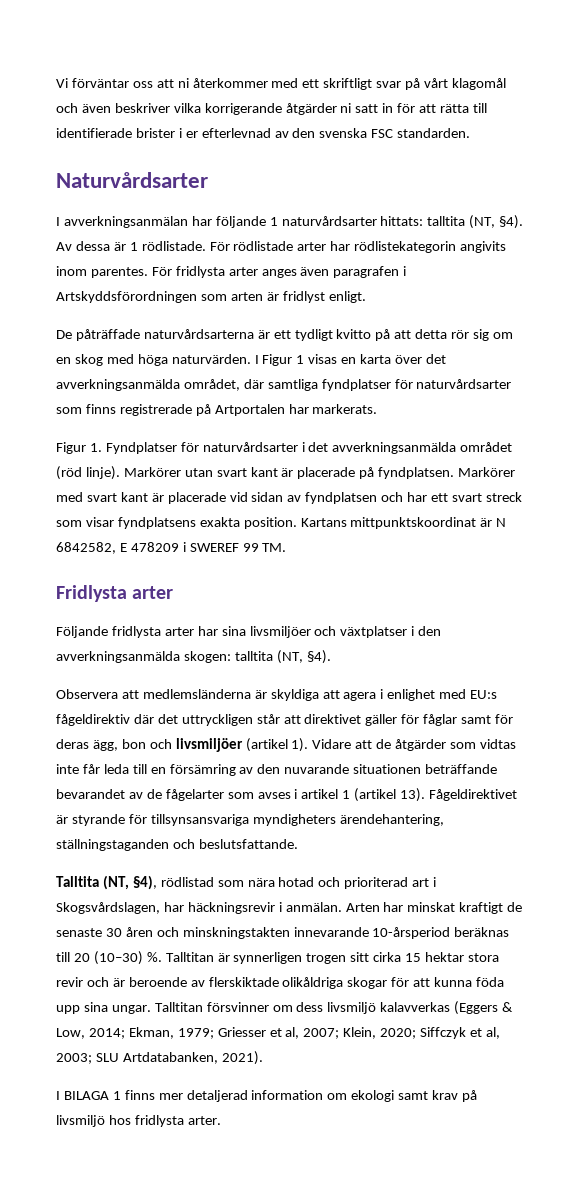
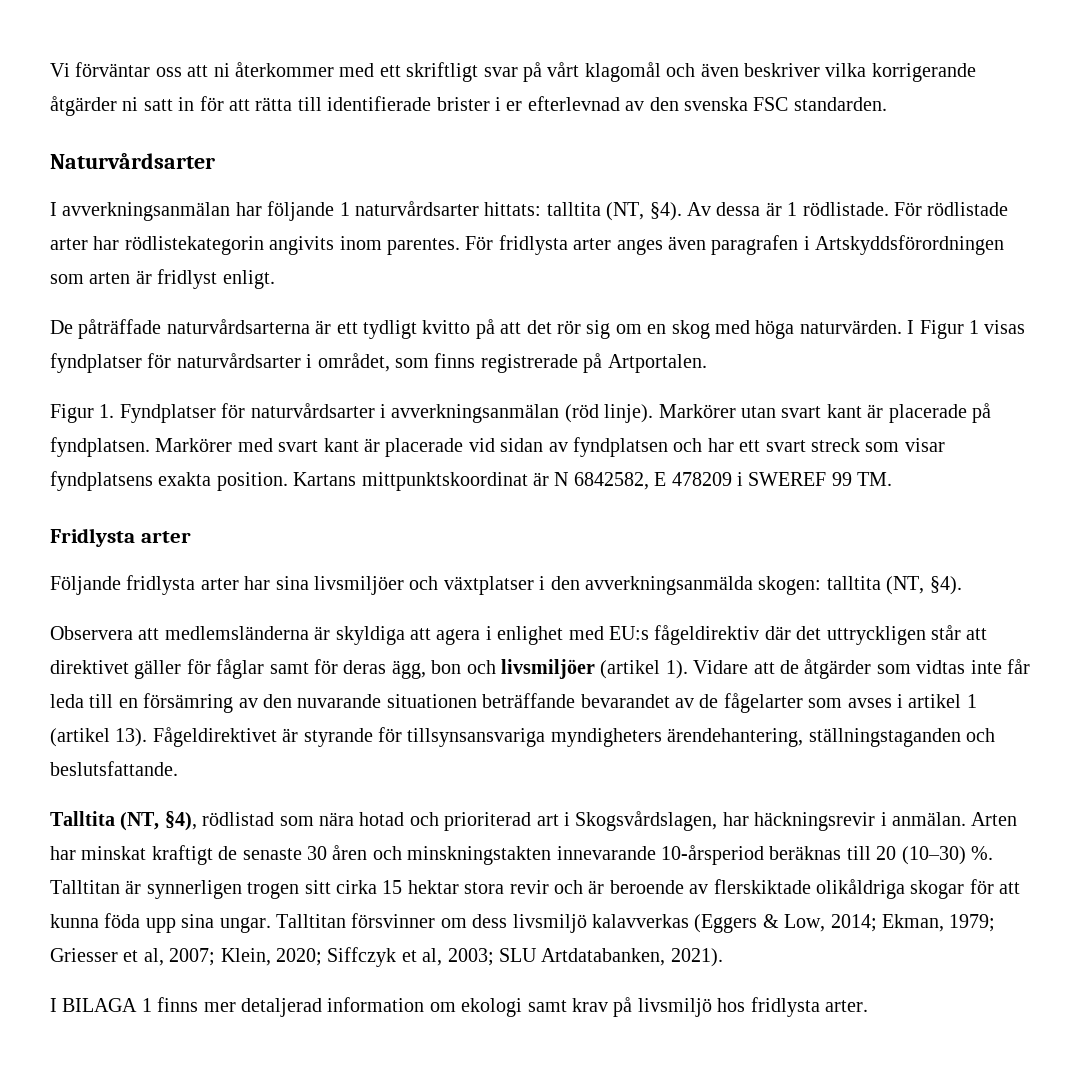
[415,329,448,339] detta -> [526,320,552,334] det
[341,354,446,364] [56,379,318,391] en karta över det avverkningsanmälda området, där samtliga -> (1026, 327) none
(512, 384) none -> [306,353,390,372] i området,
[214,404,378,416] Artportalen har markerats. -> [607,354,707,373] Artportalen.
[308,442,513,454] det avverkningsanmälda området -> [391,404,560,423] avverkningsanmälan

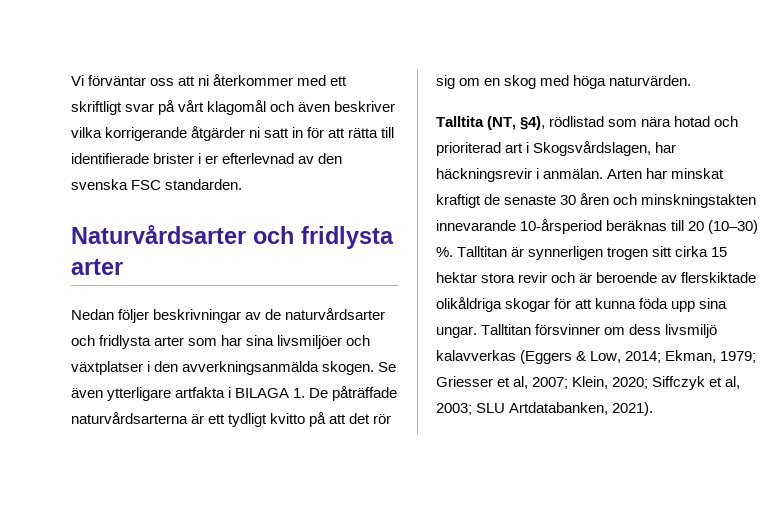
[50,201,1009,221] [50,235,1005,255] [50,269,275,289] // I avverkningsanmälan har följande 1 naturvårdsarter hittats: talltita (NT, §4). Av dessa är 1 rödlistade. För rödlistade arter har rödlistekategorin angivits inom parentes. För fridlysta arter anges även paragrafen i Artskyddsförordningen som arten är fridlyst enligt. // -> [253,226,394,249] [71,259,123,275] [71,308,386,323] [71,335,371,349] [71,361,397,375] [71,387,306,401] och fridlysta arter // Nedan följer beskrivningar av de naturvårdsarter och fridlysta arter som har sina livsmiljöer och växtplatser i den avverkningsanmälda skogen. Se även ytterligare artfakta i BILAGA 1.
[907,320,1026,339] [50,353,707,373] [50,403,991,423] [50,437,945,457] [50,471,893,491] [50,528,191,547] [50,575,962,595] [50,625,988,645] [50,659,1030,679] [50,693,977,713] [50,727,995,747] [50,761,178,776] I Figur 1 visas fyndplatser för naturvårdsarter i området, som finns registrerade på Artportalen. // Figur 1. Fyndplatser för naturvårdsarter i avverkningsanmälan (röd linje). Markörer utan svart kant är placerade på fyndplatsen. Markörer med svart kant är placerade vid sidan av fyndplatsen och har ett svart streck som visar fyndplatsens exakta position. Kartans mittpunktskoordinat är N 6842582, E 478209 i SWEREF 99 TM. // Fridlysta arter // Följande fridlysta arter har sina livsmiljöer och växtplatser i den avverkningsanmälda skogen: talltita (NT, §4). // Observera att medlemsländerna är skyldiga att agera i enlighet med EU:s fågeldirektiv där det uttryckligen står att direktivet gäller för fåglar samt för deras ägg, bon och livsmiljöer (artikel 1). Vidare att de åtgärder som vidtas inte får leda till en försämring av den nuvarande situationen beträffande bevarandet av de fågelarter som avses i artikel 1 (artikel 13). Fågeldirektivet är styrande för tillsynsansvariga myndigheters ärendehantering, ställningstaganden och beslutsfattande. -> (692, 80) none
[50,997,868,1017] // I BILAGA 1 finns mer detaljerad information om ekologi samt krav på livsmiljö hos fridlysta arter. -> (654, 409) none

